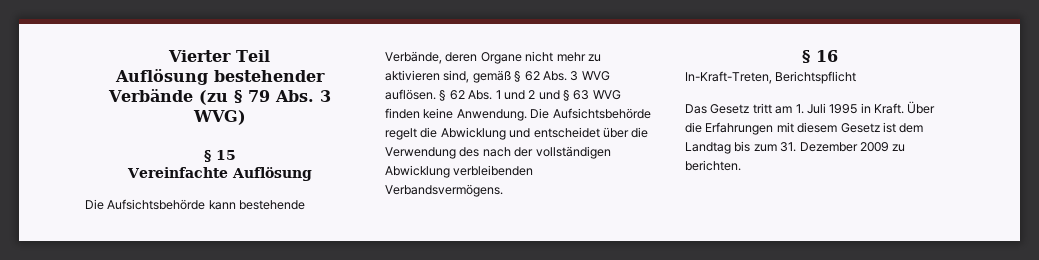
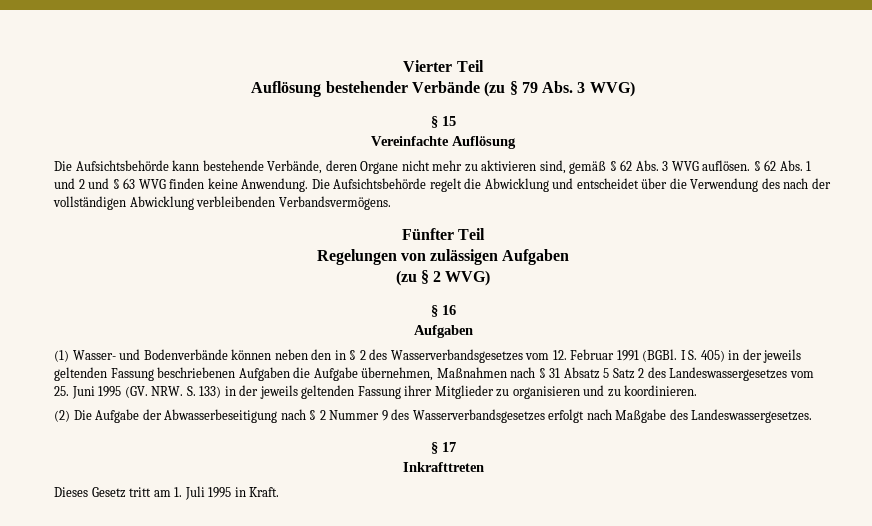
[801,50,838,63] [685,71,857,84] [685,104,707,114] § 16 // In-Kraft-Treten, Berichtspflicht // Das -> [401,228,486,240] [316,249,570,265] [395,270,491,286] [430,305,456,317] [413,325,473,338] [54,349,802,363] [54,367,814,381] [54,385,698,399] [54,409,813,423] [430,442,456,454] [402,462,484,472] [54,487,88,497] Fünfter Teil // Regelungen von zulässigen Aufgaben // (zu § 2 WVG) // § 16 // Aufgaben // (1) Wasser- und Bodenverbände können neben den in § 2 des Wasserverbandsgesetzes vom 12. Februar 1991 (BGBl. I S. 405) in der jeweils geltenden Fassung beschriebenen Aufgaben die Aufgabe übernehmen, Maßnahmen nach § 31 Absatz 5 Satz 2 des Landeswassergesetzes vom 25. Juni 1995 (GV. NRW. S. 133) in der jeweils geltenden Fassung ihrer Mitglieder zu organisieren und zu koordinieren. // (2) Die Aufgabe der Abwasserbeseitigung nach § 2 Nummer 9 des Wasserverbandsgesetzes erfolgt nach Maßgabe des Landeswassergesetzes. // § 17 // Inkrafttreten // Dieses
[907,101,936,114] [685,122,924,135] [685,141,906,154] [685,160,741,171] Über die Erfahrungen mit diesem Gesetz ist dem Landtag bis zum 31. Dezember 2009 zu berichten. -> (280, 492) none

